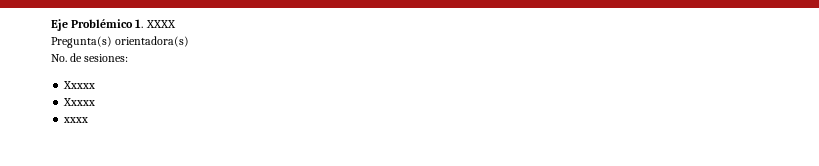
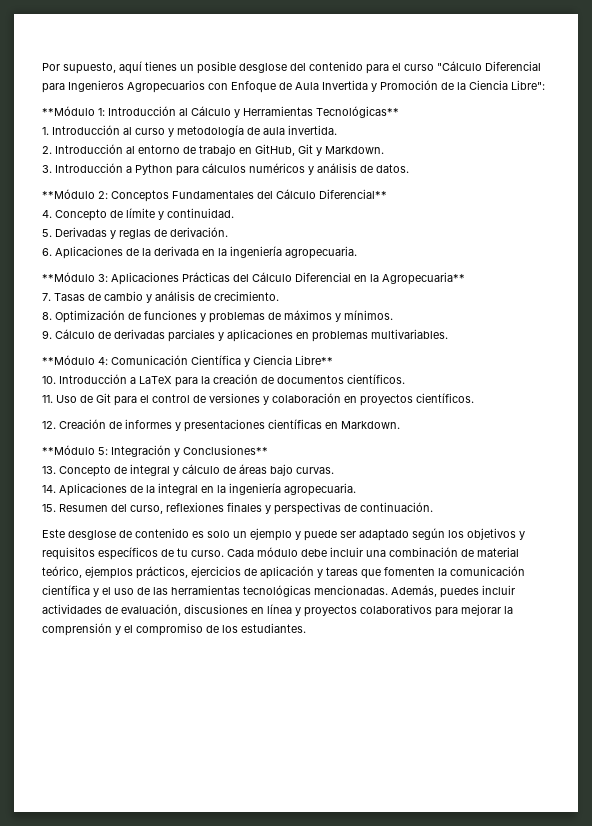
[51,19,176,31] [51,36,190,48] [51,53,129,62] [63,81,96,89] [63,98,96,106] [63,117,89,123] Eje Problémico 1. XXXX // Pregunta(s) orientadora(s) // No. de sesiones: // Xxxxx // Xxxxx // xxxx -> [42,61,541,74] [42,80,545,93] [42,106,399,118] [42,125,337,137] [42,144,384,156] [42,163,409,176] [42,189,387,202] [42,208,234,221] [42,227,228,239] [42,246,357,259] [42,272,465,285] [42,291,279,303] [42,310,393,323] [42,329,448,342] [42,355,333,367] [42,374,405,387] [42,393,474,406] [42,419,400,432] [42,445,268,457] [42,464,334,477] [42,483,356,496] [42,502,433,515] [42,528,525,541] [42,547,519,560] [42,566,525,579] [42,585,515,598] [42,604,513,617] [42,623,306,636] Por supuesto, aquí tienes un posible desglose del contenido para el curso "Cálculo Diferencial para Ingenieros Agropecuarios con Enfoque de Aula Invertida y Promoción de la Ciencia Libre": // **Módulo 1: Introducción al Cálculo y Herramientas Tecnológicas** // 1. Introducción al curso y metodología de aula invertida. // 2. Introducción al entorno de trabajo en GitHub, Git y Markdown. // 3. Introducción a Python para cálculos numéricos y análisis de datos. // **Módulo 2: Conceptos Fundamentales del Cálculo Diferencial** // 4. Concepto de límite y continuidad. // 5. Derivadas y reglas de derivación. // 6. Aplicaciones de la derivada en la ingeniería agropecuaria. // **Módulo 3: Aplicaciones Prácticas del Cálculo Diferencial en la Agropecuaria** // 7. Tasas de cambio y análisis de crecimiento. // 8. Optimización de funciones y problemas de máximos y mínimos. // 9. Cálculo de derivadas parciales y aplicaciones en problemas multivariables. // **Módulo 4: Comunicación Científica y Ciencia Libre** // 10. Introducción a LaTeX para la creación de documentos científicos. // 11. Uso de Git para el control de versiones y colaboración en proyectos científicos. // 12. Creación de informes y presentaciones científicas en Markdown. // **Módulo 5: Integración y Conclusiones** // 13. Concepto de integral y cálculo de áreas bajo curvas. // 14. Aplicaciones de la integral en la ingeniería agropecuaria. // 15. Resumen del curso, reflexiones finales y perspectivas de continuación. // Este desglose de contenido es solo un ejemplo y puede ser adaptado según los objetivos y requisitos específicos de tu curso. Cada módulo debe incluir una combinación de material teórico, ejemplos prácticos, ejercicios de aplicación y tareas que fomenten la comunicación científica y el uso de las herramientas tecnológicas mencionadas. Además, puedes incluir actividades de evaluación, discusiones en línea y proyectos colaborativos para mejorar la comprensión y el compromiso de los estudiantes.

